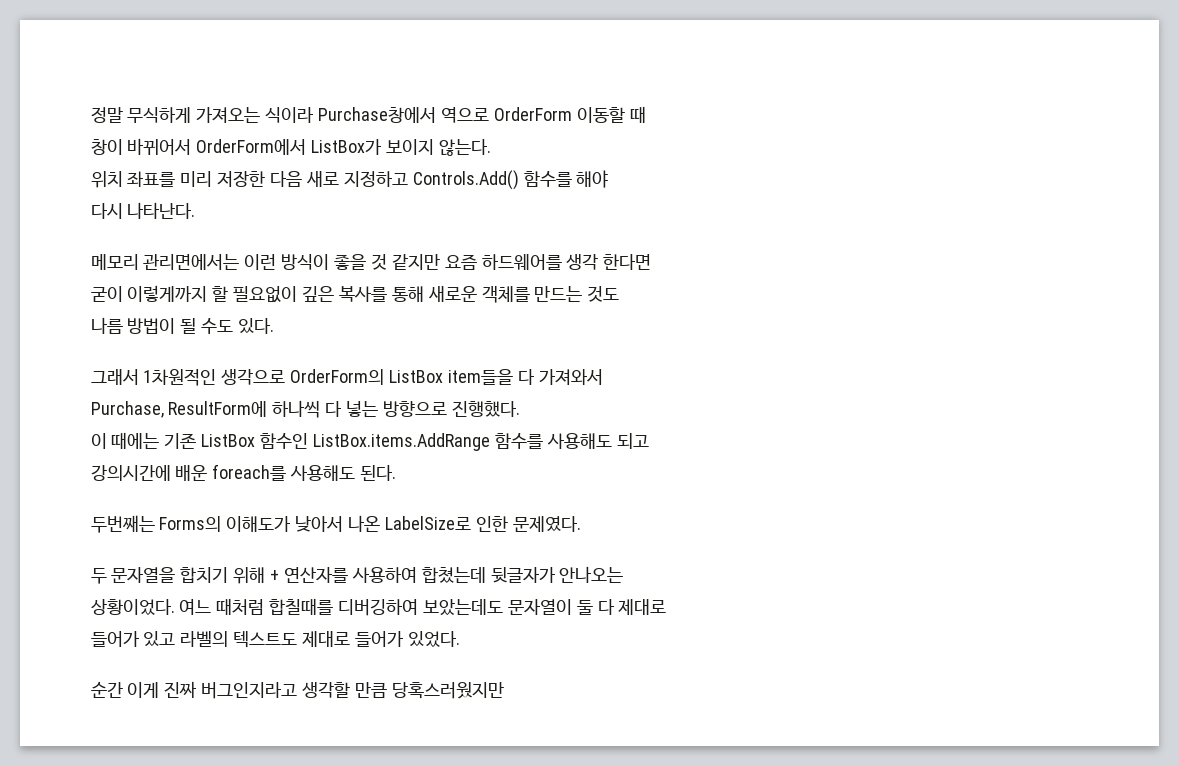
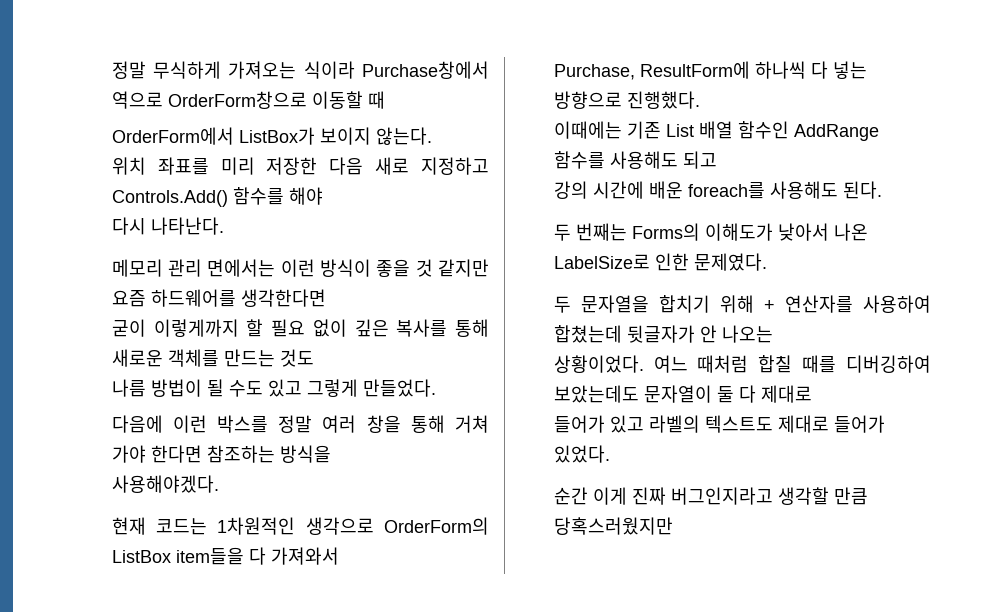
[493,107,572,121] OrderForm -> [167,91,307,109] OrderForm창으로
[90,138,192,155] 창이 바뀌어서 -> (385, 100) none
[143,254,240,270] 관리면에서는 -> [168,259,276,277] 관리 면에서는
[566,254,652,270] 생각 한다면 -> [240,289,326,307] 생각한다면
[233,286,298,303] 필요없이 -> [270,319,347,337] 필요 없이
[238,318,275,334] [90,369,139,385] 있다. // 그래서 -> [267,379,436,397] [111,415,489,433] [111,445,331,463] [111,475,219,493] [111,517,208,535] 있고 그렇게 만들었다. // 다음에 이런 박스를 정말 여러 창을 통해 거쳐 가야 한다면 참조하는 방식을 // 사용해야겠다. // 현재 코드는
[90,432,490,451] 이 때에는 기존 ListBox 함수인 ListBox.items.AddRange -> [553,121,879,141] 이때에는 기존 List 배열 함수인 AddRange
[90,465,171,481] 강의시간에 -> [553,181,644,199] 강의 시간에
[90,515,155,533] 두번째는 -> [553,223,627,241] 두 번째는
[559,566,624,583] 안나오는 -> [699,325,773,343] 안 나오는
[269,598,334,615] 합칠때를 -> [758,355,837,373] 합칠 때를

